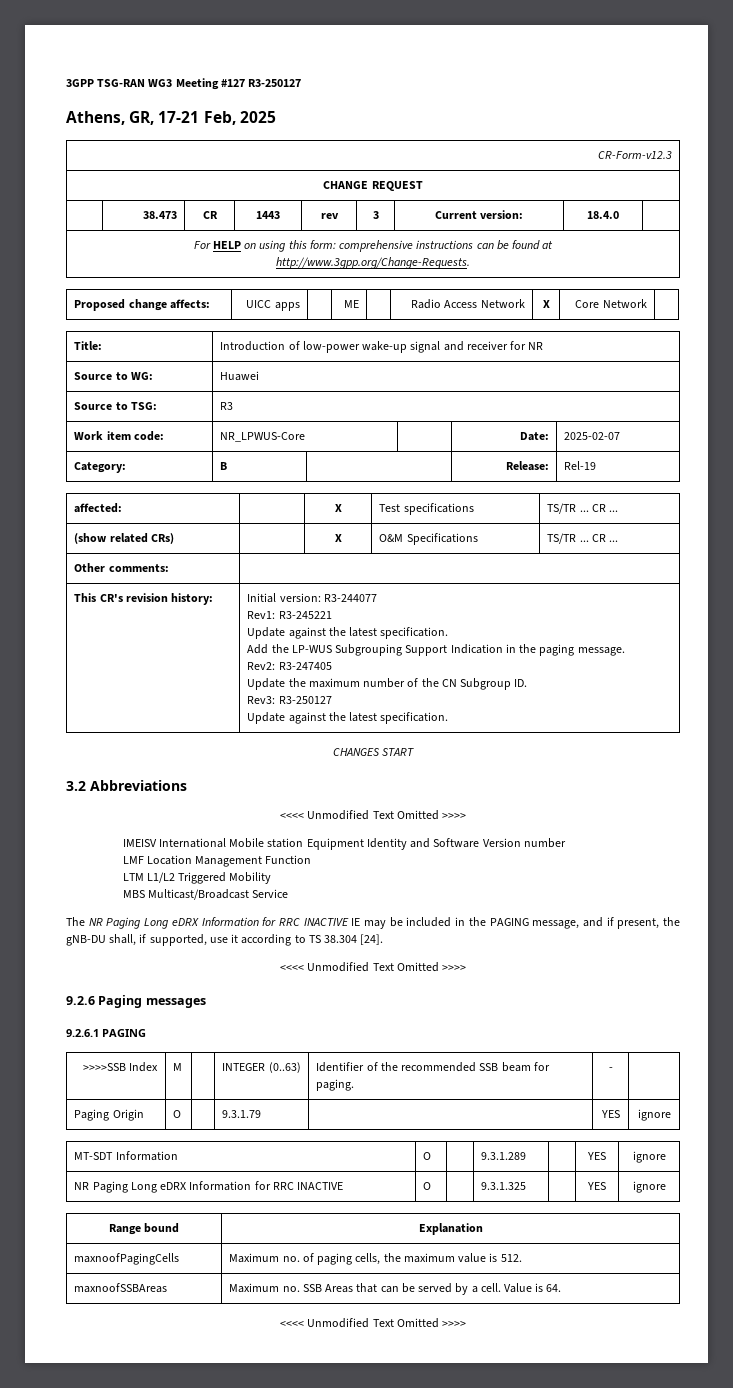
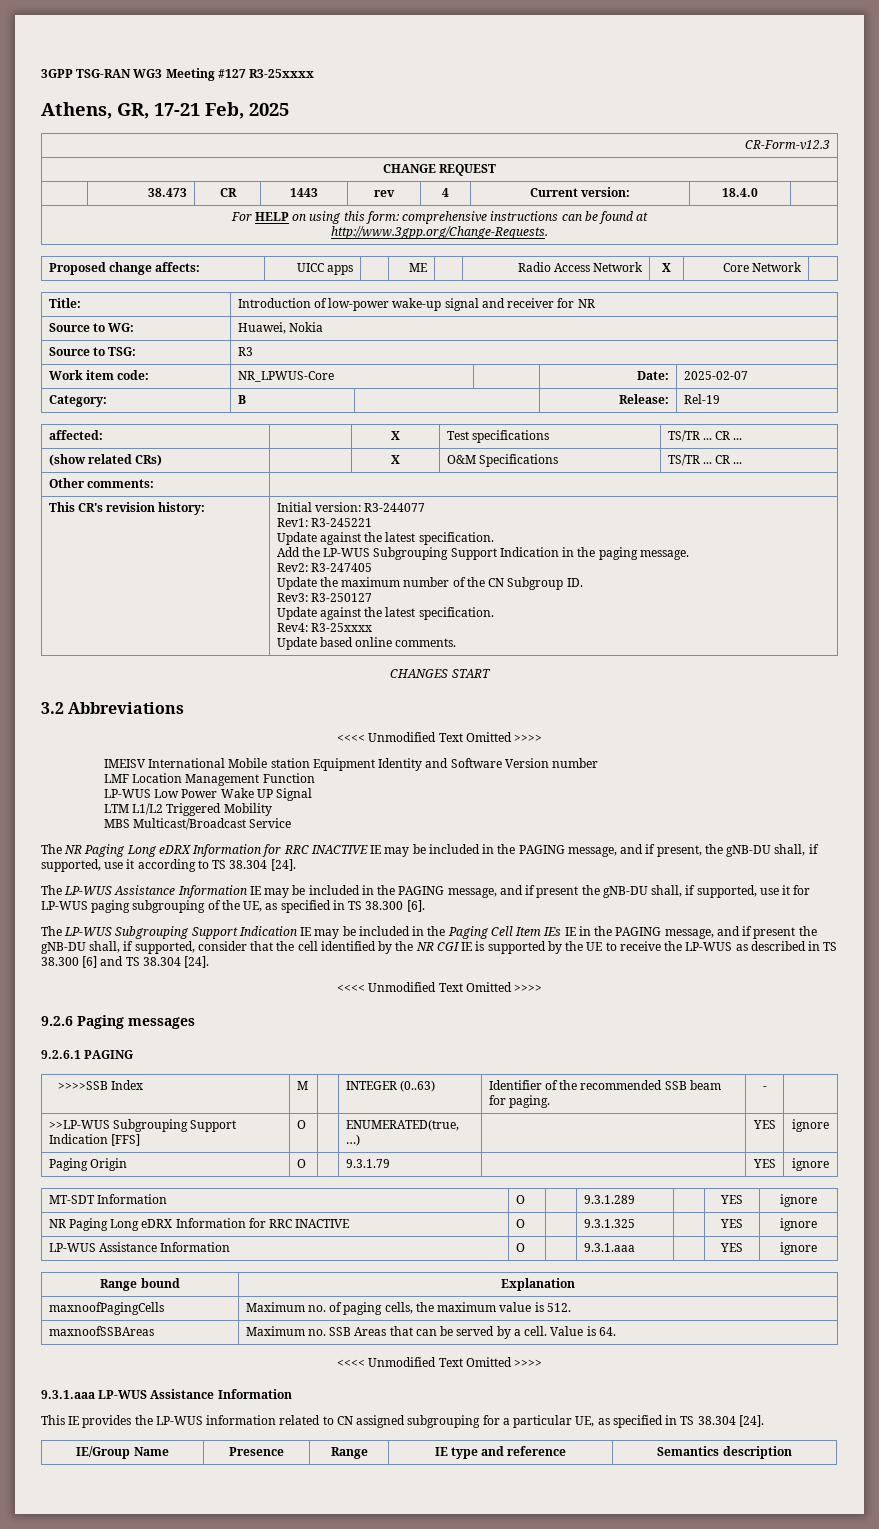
[248,79,302,87] R3-250127 -> [249,69,315,78] R3-25xxxx
[372,211,379,219] 3 -> [442,188,449,197] 4
[220,371,260,381] Huawei -> [237,322,323,334] Huawei, Nokia
(449, 718) none -> [276,623,372,632] [276,637,457,650] // Rev4: R3-25xxxx // Update based online comments.
(312, 859) none -> [103,788,313,801] // LP-WUS Low Power Wake UP Signal
(384, 939) none -> [41,885,811,898] [41,900,425,913] [41,926,817,939] [41,941,838,954] [41,956,210,968] // The LP-WUS Assistance Information IE may be included in the PAGING message, and if present the gNB-DU shall, if supported, use it for LP-WUS paging subgrouping of the UE, as specified in TS 38.300 [6]. // The LP-WUS Subgrouping Support Indication IE may be included in the Paging Cell Item IEs IE in the PAGING message, and if present the gNB-DU shall, if supported, consider that the cell identified by the NR CGI IE is supported by the UE to receive the LP-WUS as described in TS 38.300 [6] and TS 38.304 [24].
(613, 1069) none -> [48,1119,237,1132] [48,1134,140,1146] [296,1120,306,1129] [345,1119,459,1131] [345,1134,360,1146] [752,1120,776,1129] [792,1119,829,1132] // >>LP-WUS Subgrouping Support Indication [FFS] | O | | ENUMERATED(true, …) | | YES | ignore
(666, 1187) none -> [48,1242,231,1252] [515,1243,525,1252] [583,1243,635,1252] [720,1243,743,1252] [780,1242,817,1255] // LP-WUS Assistance Information | O | | 9.3.1.aaa | | YES | ignore
(466, 1324) none -> [41,1389,292,1399] [41,1415,764,1428] [76,1446,169,1459] [229,1447,284,1456] [330,1447,368,1459] [434,1446,567,1459] [657,1446,792,1459] // 9.3.1.aaa LP-WUS Assistance Information // This IE provides the LP-WUS information related to CN assigned subgrouping for a particular UE, as specified in TS 38.304 [24]. // IE/Group Name | Presence | Range | IE type and reference | Semantics description

